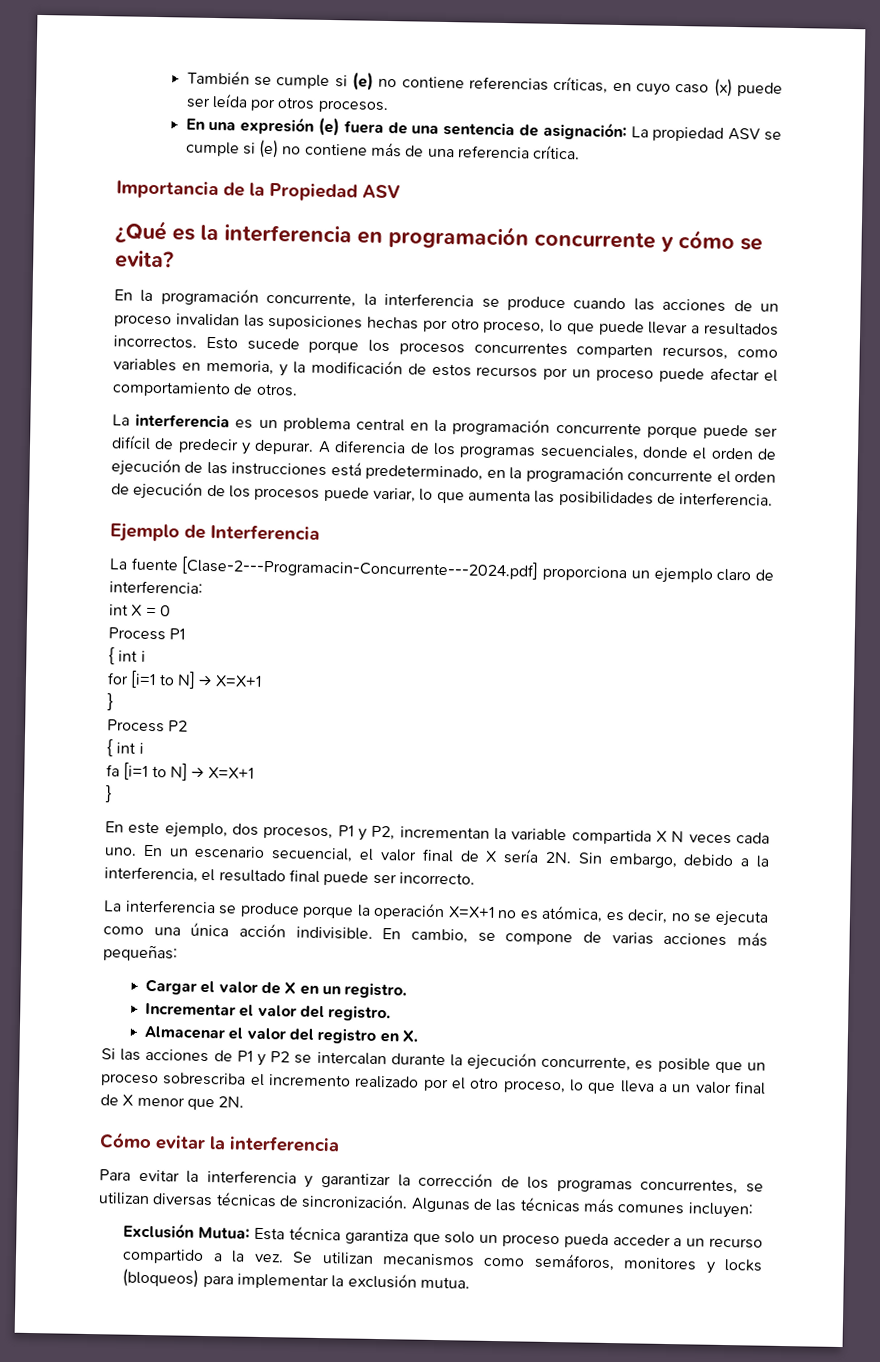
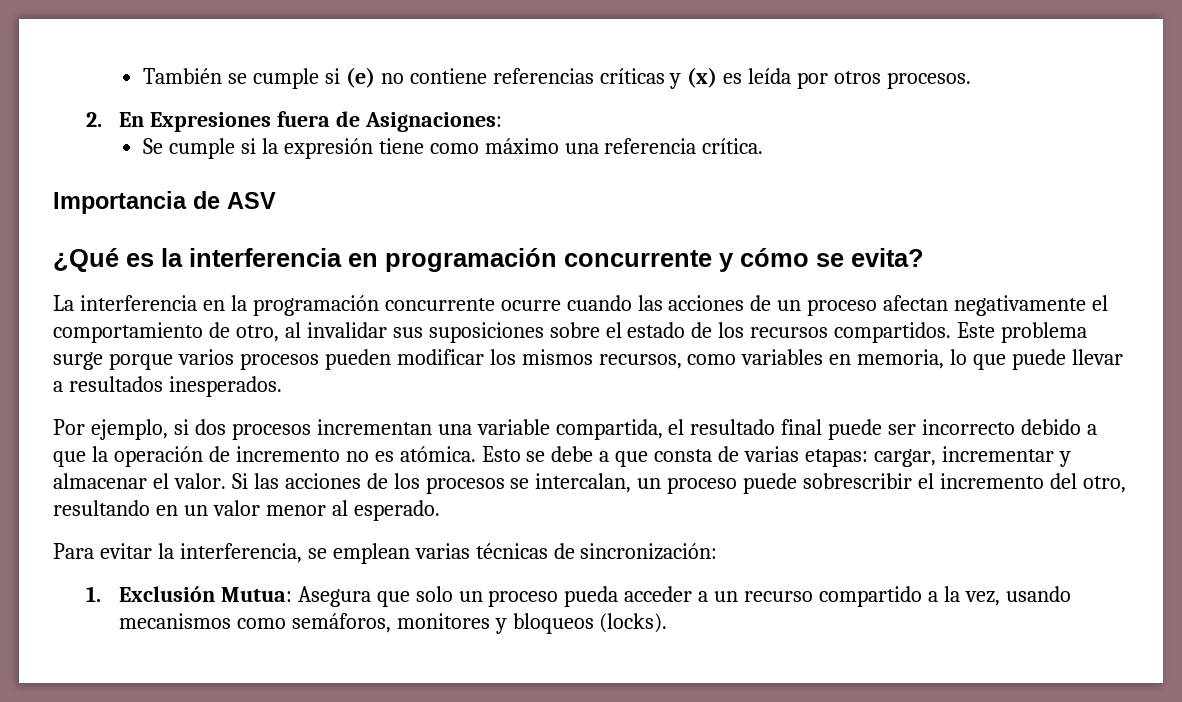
[553,76,783,97] [185,93,389,114] [185,116,782,142] [185,139,425,159] críticas, en cuyo caso (x) puede ser leída por otros procesos. // En una expresión (e) fuera de una sentencia de asignación: La propiedad ASV se cumple si (e) no contiene más de -> [599,67,972,89] [85,111,502,132] [143,138,559,159] críticas y (x) es leída por otros procesos. // 2. En Expresiones fuera de Asignaciones: // Se cumple si la expresión tiene como máximo
[249,182,358,202] la Propiedad -> (220, 200) none
[114,288,566,312] En la programación concurrente, la interferencia se produce -> [53,295,561,316] La interferencia en la programación concurrente ocurre
[175,313,546,334] invalidan las suposiciones hechas por otro proceso, -> [883,295,1109,316] [53,322,1088,343] [53,349,945,370] afectan negativamente el comportamiento de otro, al invalidar sus suposiciones sobre el estado de los recursos compartidos. Este problema surge porque varios procesos pueden modificar los mismos recursos, como variables en memoria,
[113,335,778,360] [113,358,779,383] [112,381,298,398] [112,413,778,440] [111,435,777,461] [111,458,777,484] [111,481,774,507] [110,523,320,543] [109,556,774,584] [109,580,203,594] [109,604,171,617] [108,627,186,641] [108,647,146,665] [107,670,262,689] [107,693,114,711] [107,719,189,733] [106,739,144,757] [106,762,254,781] [105,785,113,803] [105,821,770,845] [104,844,770,869] [104,866,198,883] incorrectos. Esto sucede porque los procesos concurrentes comparten recursos, como variables en memoria, y la modificación de estos recursos por un proceso puede afectar el comportamiento de otros. // La interferencia es un problema central en la programación concurrente porque puede ser difícil de predecir y depurar. A diferencia de los programas secuenciales, donde el orden de ejecución de las instrucciones está predeterminado, en la programación concurrente el orden de ejecución de los procesos puede variar, lo que aumenta las posibilidades de interferencia. // Ejemplo de Interferencia // La fuente [Clase-2---Programacin-Concurrente---2024.pdf] proporciona un ejemplo claro de interferencia: // int X = 0 // Process P1 // { int i // for [i=1 to N] → X=X+1 // } // Process P2 // { int i // fa [i=1 to N] → X=X+1 // } // En este ejemplo, dos procesos, P1 y P2, incrementan la variable compartida X N veces cada uno. En un escenario secuencial, el valor final de X sería 2N. Sin embargo, debido a la interferencia, -> [168,376,282,397] [53,419,663,440] inesperados. // Por ejemplo, si dos procesos incrementan una variable compartida,
[398,872,475,885] [103,899,769,927] [103,922,768,947] [103,944,178,962] [145,978,408,999] [145,1002,392,1022] [144,1025,418,1044] [101,1048,766,1074] [100,1072,767,1095] [100,1094,245,1111] [99,1132,340,1153] [99,1169,764,1195] [98,1192,754,1219] [123,1222,409,1245] incorrecto. // La interferencia se produce porque la operación X=X+1 no es atómica, es decir, no se ejecuta como una única acción indivisible. En cambio, se compone de varias acciones más pequeñas: // Cargar el valor de X en un registro. // Incrementar el valor del registro. // Almacenar el valor del registro en X. // Si las acciones de P1 y P2 se intercalan durante la ejecución concurrente, es posible que un proceso sobrescriba el incremento realizado por el otro proceso, lo que lleva a un valor final de X menor que 2N. // Cómo evitar la interferencia // Para evitar la interferencia y garantizar la corrección de los programas concurrentes, se utilizan diversas técnicas de sincronización. Algunas de las técnicas más comunes incluyen: // Exclusión Mutua: Esta técnica garantiza -> [922,419,1098,435] [53,446,1071,467] [53,473,1126,494] [53,500,440,521] [53,543,718,564] [85,586,371,607] incorrecto debido a que la operación de incremento no es atómica. Esto se debe a que consta de varias etapas: cargar, incrementar y almacenar el valor. Si las acciones de los procesos se intercalan, un proceso puede sobrescribir el incremento del otro, resultando en un valor menor al esperado. // Para evitar la interferencia, se emplean varias técnicas de sincronización: // 1. Exclusión Mutua: Asegura
[253,1251,374,1265] vez. Se utilizan -> [964,586,1071,606] vez, usando
[724,1259,763,1272] [122,1268,471,1290] locks (bloqueos) para implementar la exclusión mutua. -> [512,613,668,634] bloqueos (locks).

